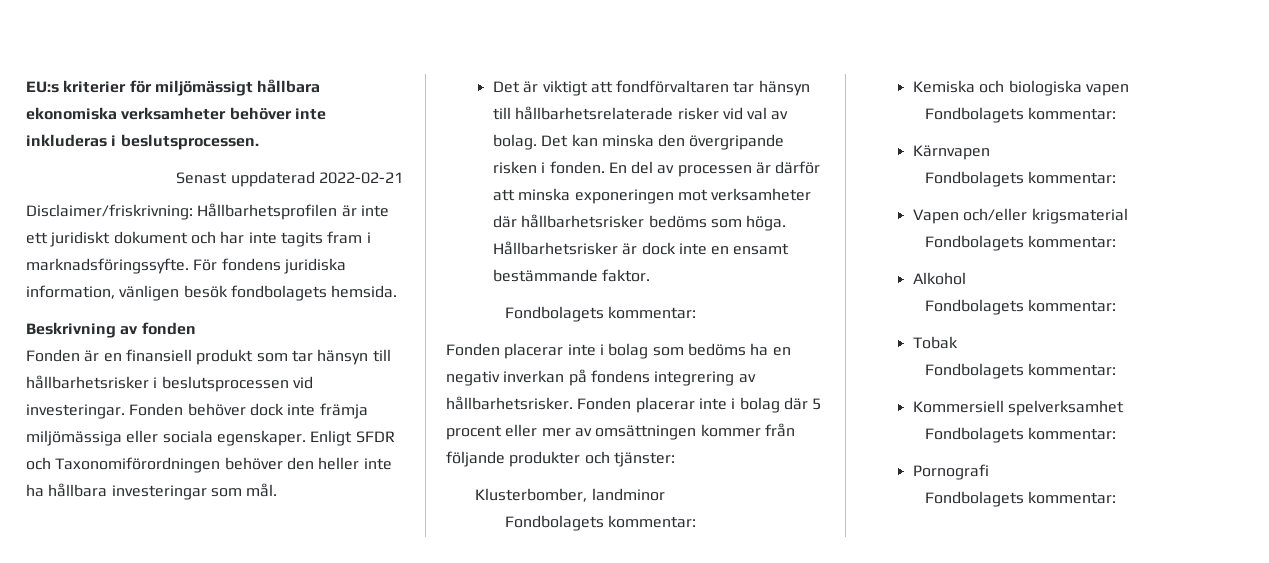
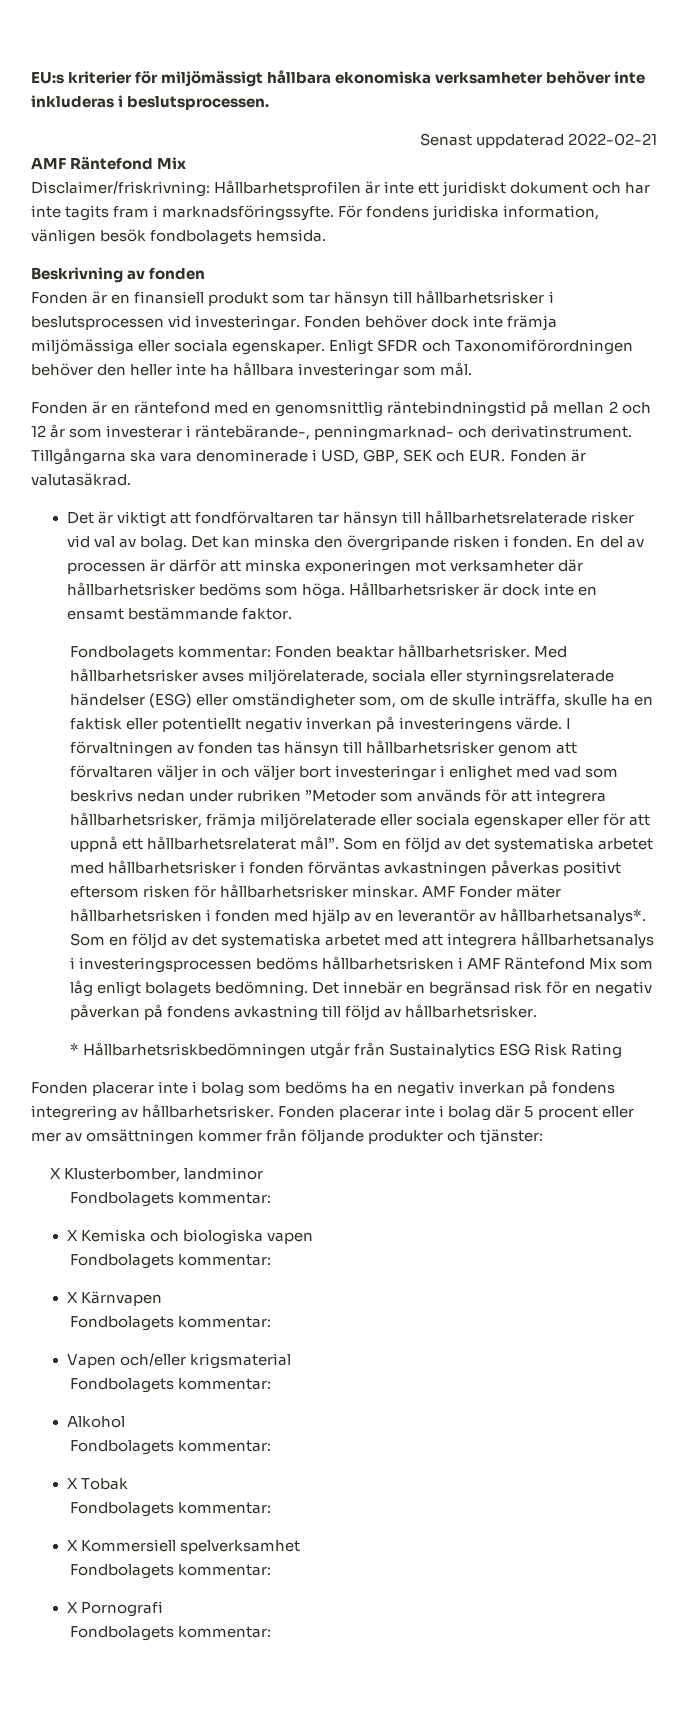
(403, 178) none -> [31,157,187,170] // AMF Räntefond Mix
(278, 490) none -> [31,400,651,417] [31,424,633,441] [31,448,586,465] [31,473,131,486] // Fonden är en räntefond med en genomsnittlig räntebindningstid på mellan 2 och 12 år som investerar i räntebärande-, penningmarknad- och derivatinstrument. Tillgångarna ska vara denominerade i USD, GBP, SEK och EUR. Fonden är valutasäkrad.
(696, 312) none -> [274,644,567,658] [69,668,614,685] [69,693,654,709] [69,716,572,733] [69,740,578,757] [69,765,619,781] [69,789,607,805] [69,812,651,829] [69,836,654,853] [69,860,622,877] [69,884,562,898] [69,908,647,925] [69,932,655,949] [69,956,654,973] [69,980,653,997] [69,1004,538,1021] [69,1042,623,1059] Fonden beaktar hållbarhetsrisker. Med hållbarhetsrisker avses miljörelaterade, sociala eller styrningsrelaterade händelser (ESG) eller omständigheter som, om de skulle inträffa, skulle ha en faktisk eller potentiellt negativ inverkan på investeringens värde. I förvaltningen av fonden tas hänsyn till hållbarhetsrisker genom att förvaltaren väljer in och väljer bort investeringar i enlighet med vad som beskrivs nedan under rubriken ”Metoder som används för att integrera hållbarhetsrisker, främja miljörelaterade eller sociala egenskaper eller för att uppnå ett hållbarhetsrelaterat mål”. Som en följd av det systematiska arbetet med hållbarhetsrisker i fonden förväntas avkastningen påverkas positivt eftersom risken för hållbarhetsrisker minskar. AMF Fonder mäter hållbarhetsrisken i fonden med hjälp av en leverantör av hållbarhetsanalys*. Som en följd av det systematiska arbetet med att integrera hållbarhetsanalys i investeringsprocessen bedöms hållbarhetsrisken i AMF Räntefond Mix som låg enligt bolagets bedömning. Det innebär en begränsad risk för en negativ påverkan på fondens avkastning till följd av hållbarhetsrisker. // * Hållbarhetsriskbedömningen utgår från Sustainalytics ESG Risk Rating
(675, 459) none -> [50,1168,62,1179] X
(696, 521) none -> [66,1230,78,1241] X
(1116, 113) none -> [66,1292,78,1303] X
(1116, 305) none -> [66,1478,78,1489] X
(1116, 369) none -> [66,1540,78,1551] X
(1116, 433) none -> [66,1602,78,1613] X

